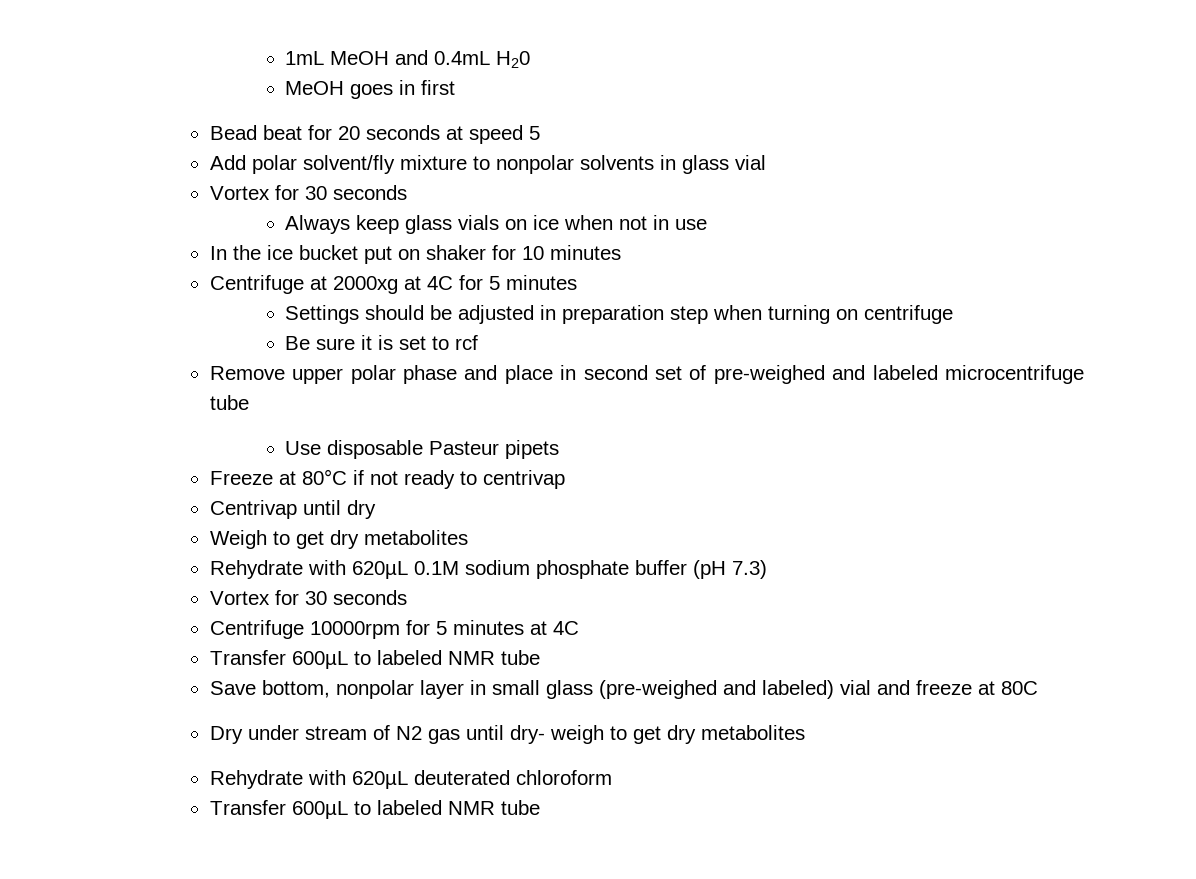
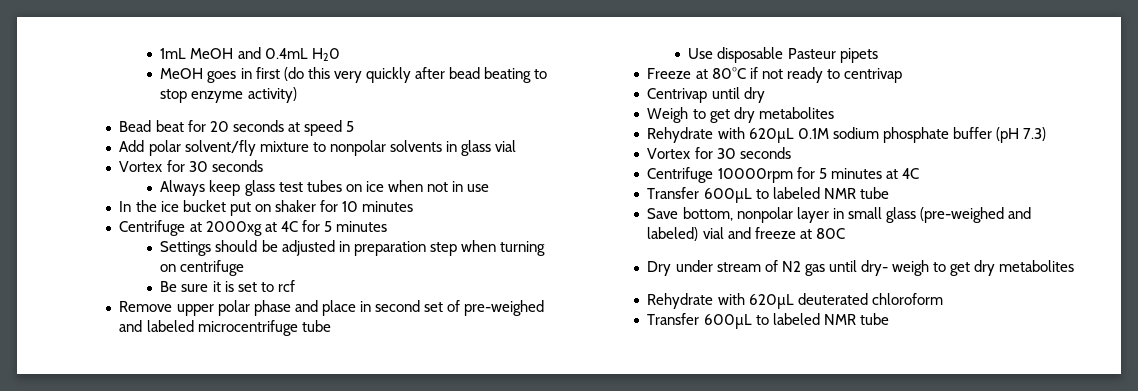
(456, 87) none -> [283,67,547,83] [160,87,297,103] (do this very quickly after bead beating to stop enzyme activity)
[458,215,500,230] vials -> [278,180,342,192] test tubes

